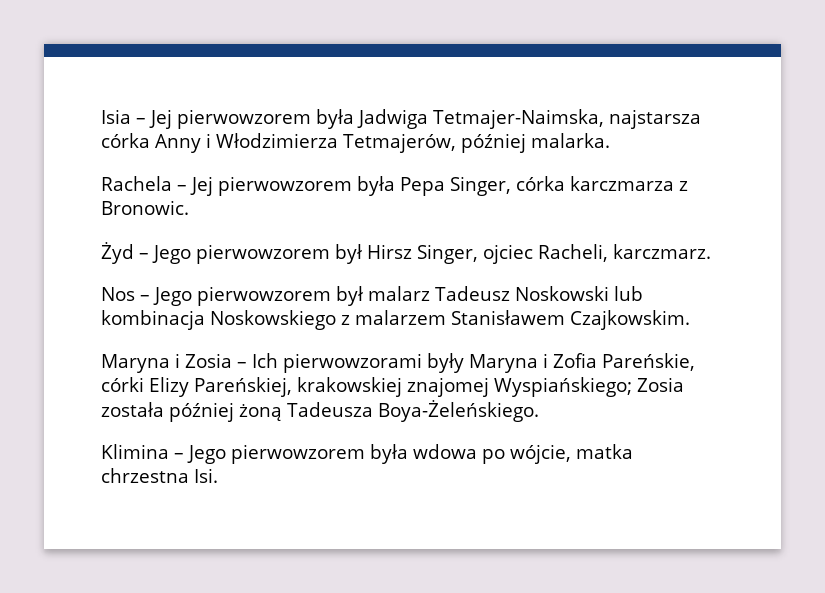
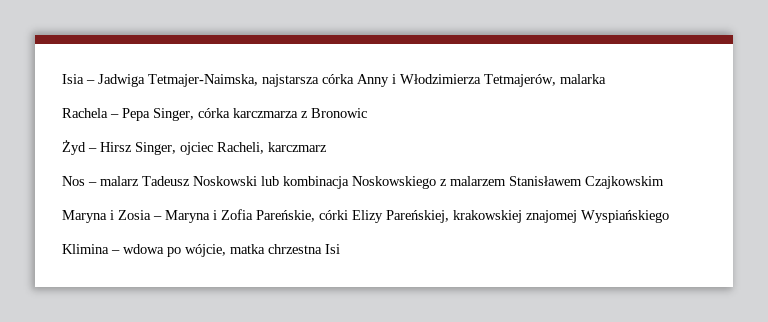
[149,109,354,129] Jej pierwowzorem była -> (95, 82) none
[460,133,610,153] później malarka. -> [560,74,606,84] malarka
[190,176,395,196] Jej pierwowzorem była -> (119, 116) none
[101,200,189,215] Bronowic. -> [311,108,367,118] Bronowic
[152,244,363,264] Jego pierwowzorem był -> (97, 150) none
[613,244,711,259] karczmarz. -> [268,142,327,152] karczmarz
[153,286,364,306] Jego pierwowzorem był -> (97, 184) none
[570,310,690,330] Czajkowskim. -> [585,176,664,189] Czajkowskim
[252,353,464,373] Ich pierwowzorami były -> (162, 218) none
[494,377,684,397] [101,400,539,422] Wyspiańskiego; Zosia została później żoną Tadeusza Boya-Żeleńskiego. -> [581,210,669,223] Wyspiańskiego
[187,444,408,464] Jego pierwowzorem była -> (120, 252) none
[194,468,218,483] Isi. -> [325,244,340,254] Isi

